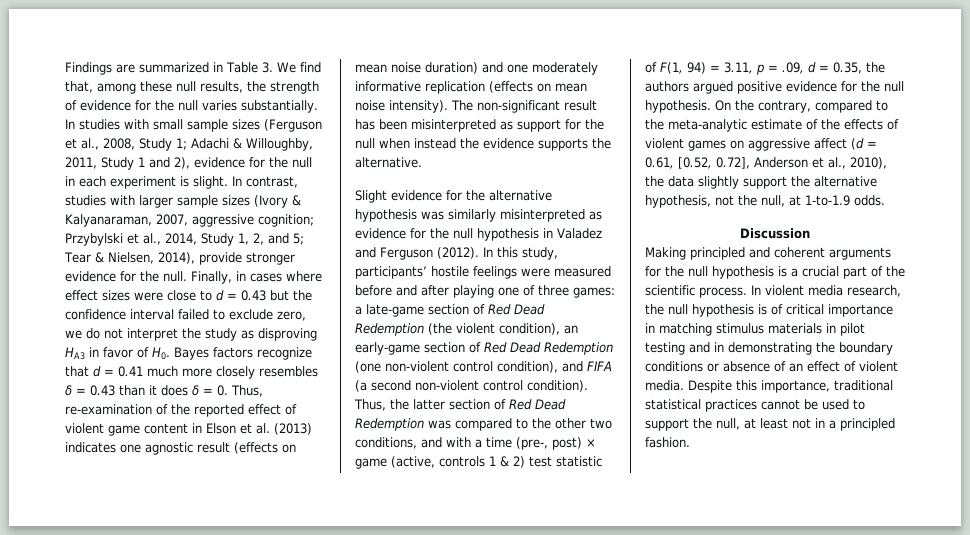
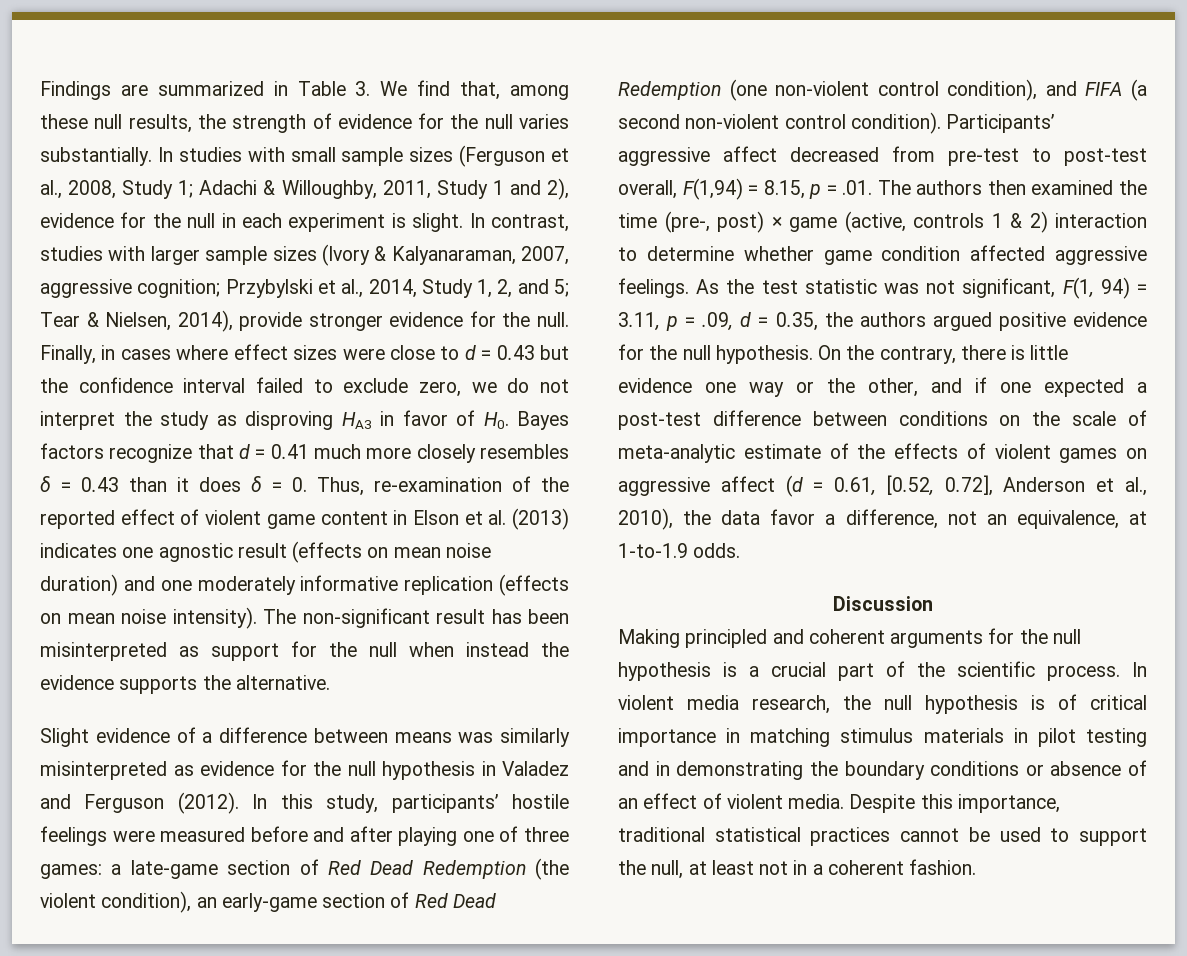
[446,190,552,201] [355,209,417,222] for the alternative hypothesis -> [176,727,452,743] of a difference between means
[354,399,566,411] [355,418,612,431] [355,437,482,449] Thus, the latter section of Red Dead Redemption was compared to the other two conditions, and with a -> [946,114,1056,133] [618,146,1147,166] [618,178,1147,200] Participants’ aggressive affect decreased from pre-test to post-test overall, F(1,94) = 8.15, p = .01. The authors then examined the
[529,456,602,467] [645,62,657,73] test statistic of -> [1055,213,1147,228] [618,245,1147,265] [618,278,1056,298] interaction to determine whether game condition affected aggressive feelings. As the test statistic was not significant,
[815,100,888,113] [645,119,664,130] compared to the -> [960,345,1069,360] [618,377,1147,397] [618,410,1147,430] there is little evidence one way or the other, and if one expected a post-test difference between conditions on the scale of
[698,176,877,189] [645,195,785,208] slightly support the alternative hypothesis, not the null, -> [770,509,1119,529] favor a difference, not an equivalence,
[840,418,895,431] principled -> [827,860,904,875] coherent

